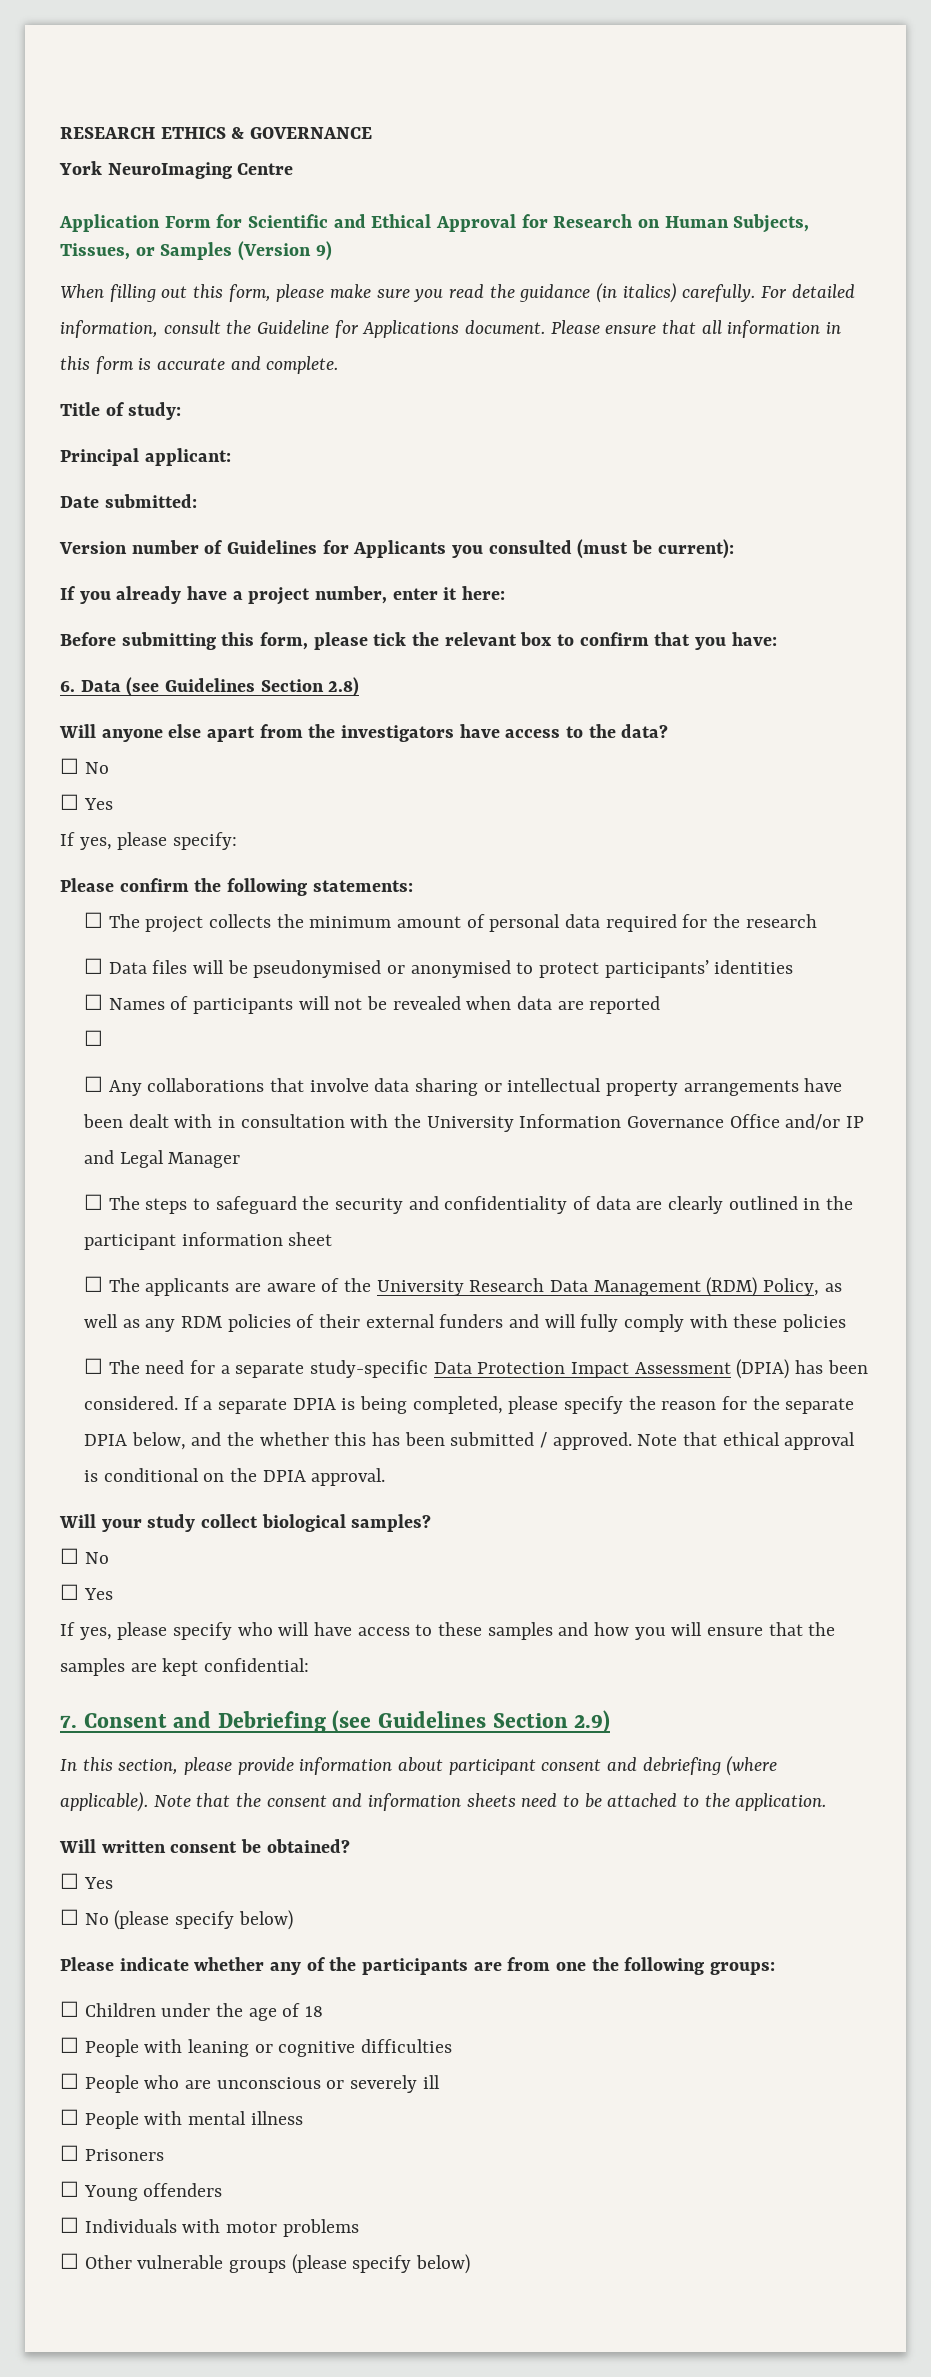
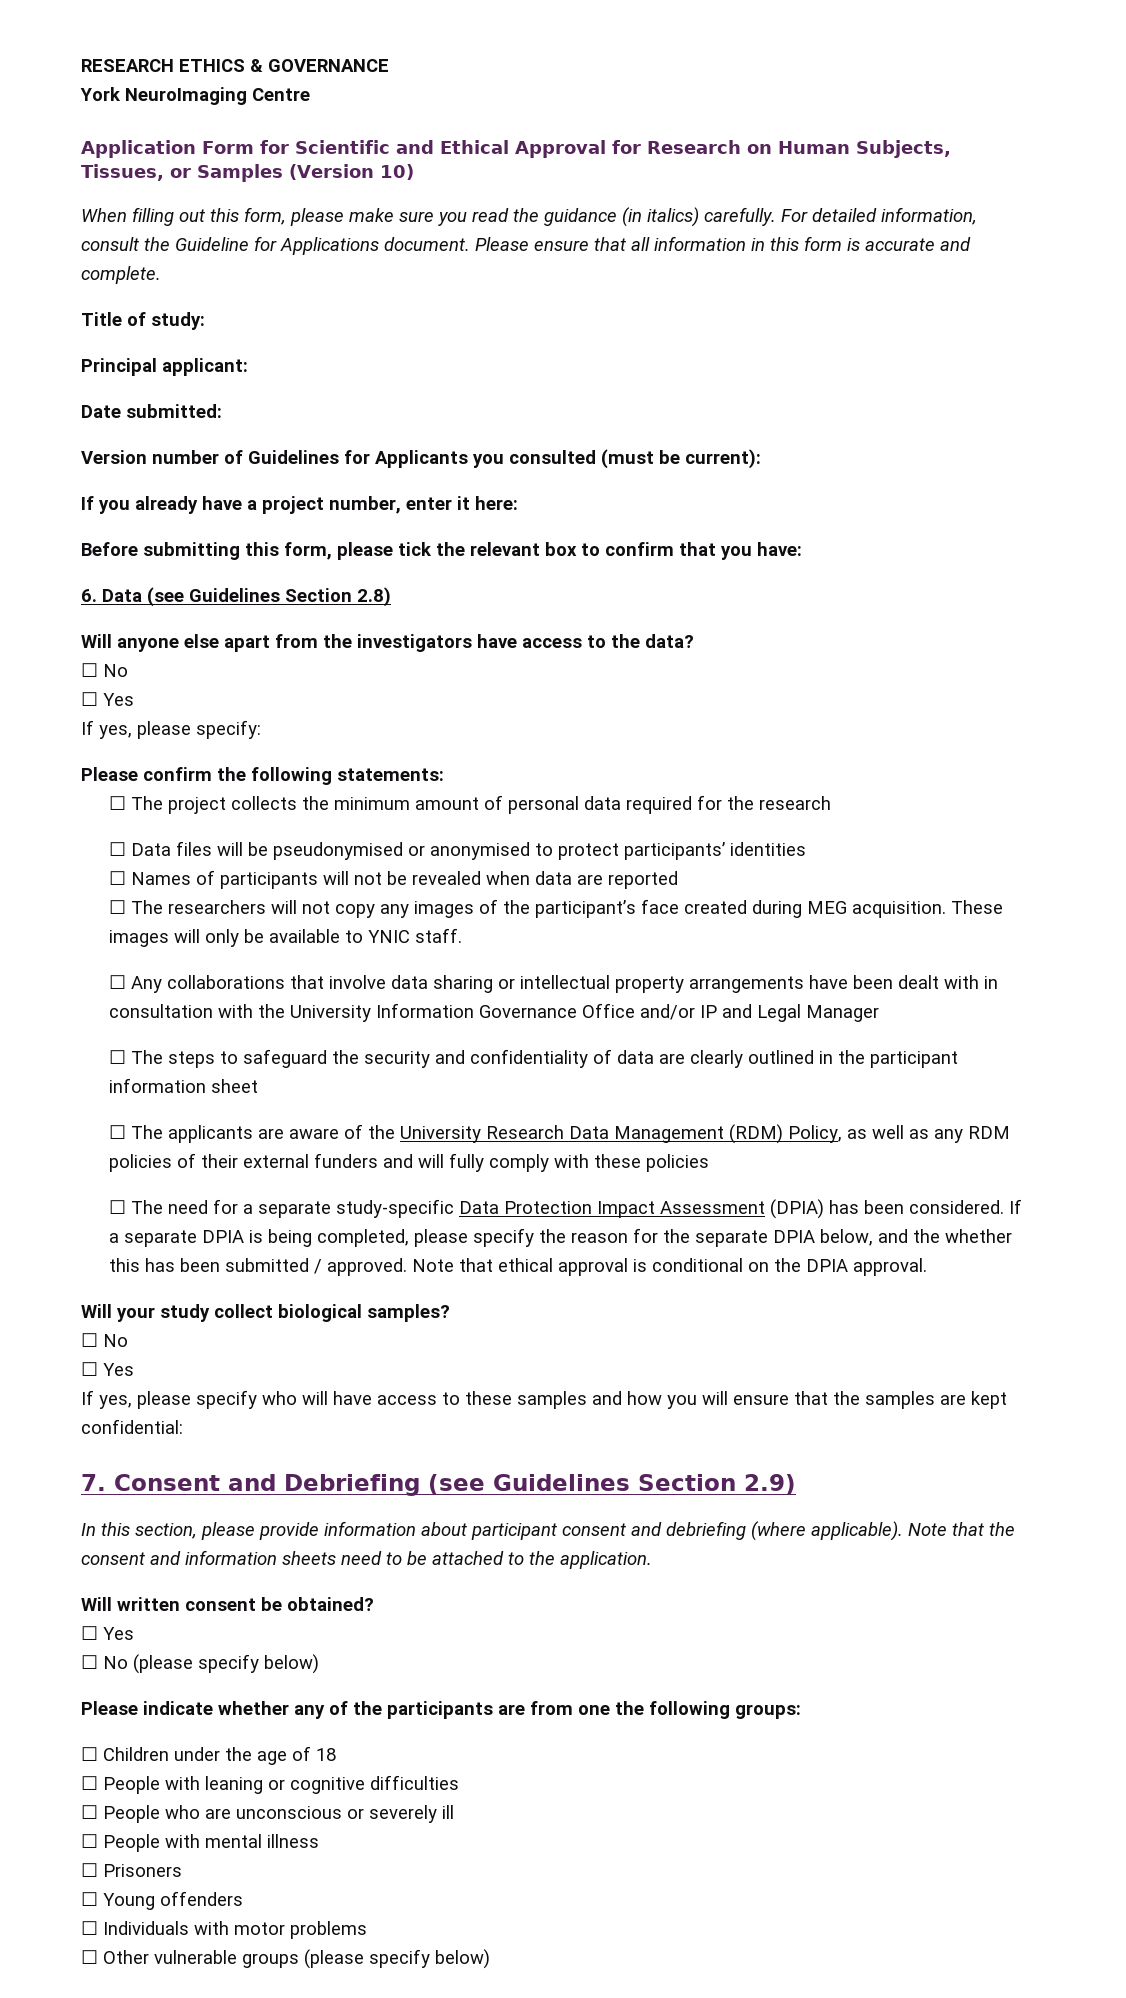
[315,241,332,261] 9) -> [379,164,414,180] 10)
(103, 1038) none -> [130,899,1003,918] [108,928,462,947] The researchers will not copy any images of the participant’s face created during MEG acquisition. These images will only be available to YNIC staff.

